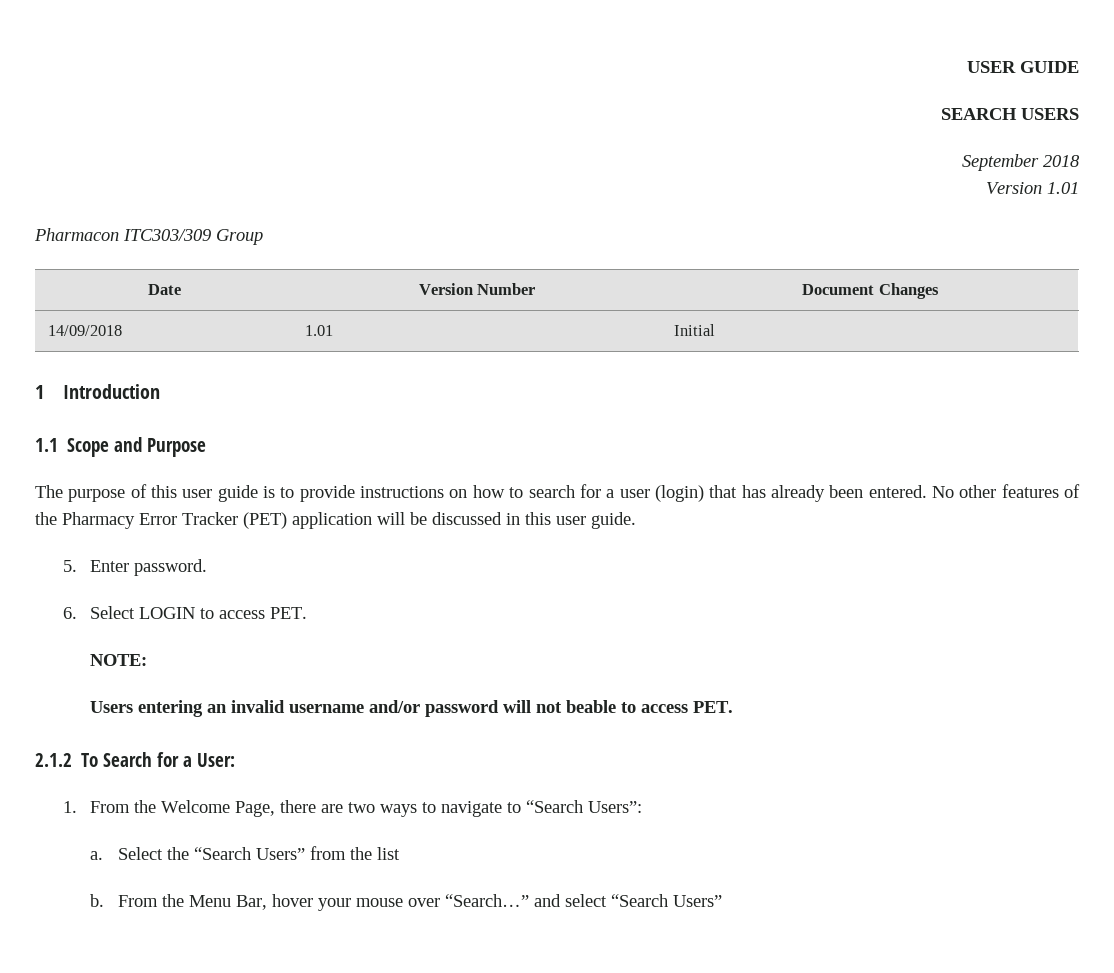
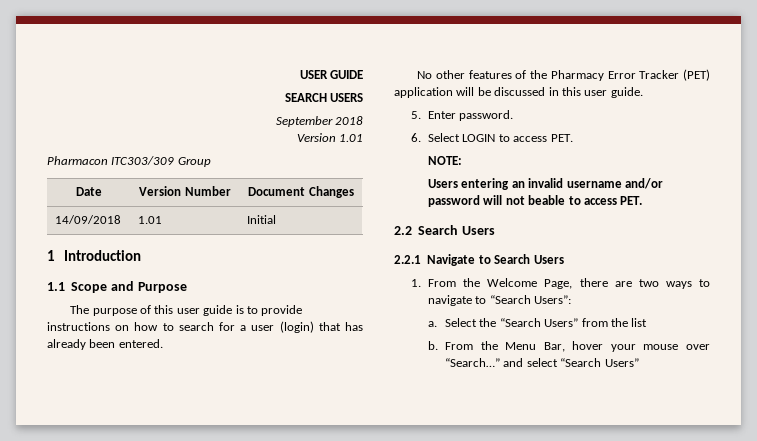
(927, 491) none -> (163, 343) //
[35,752,236,767] 2.1.2 To Search for a User: -> [394,225,496,235] [394,254,564,266] 2.2 Search Users // 2.2.1 Navigate to Search Users

